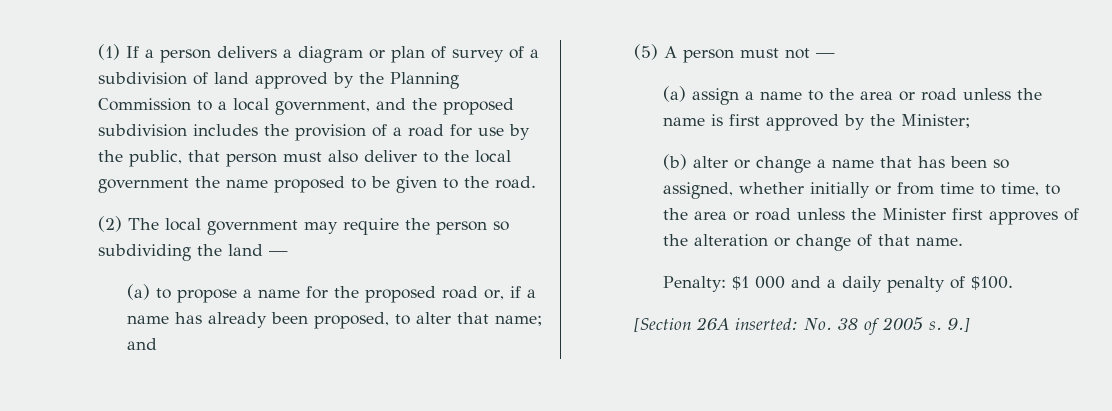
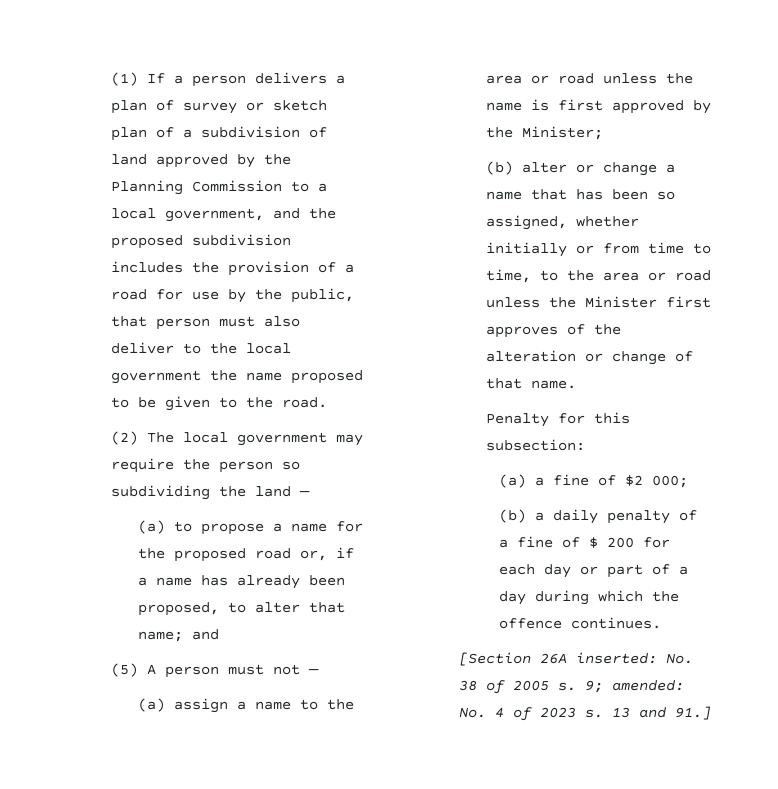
[298,46,386,63] diagram or -> (346, 79) none
(505, 55) none -> [246,100,328,111] [111,127,148,141] or sketch plan
[663,276,1014,293] Penalty: $1 000 and a daily penalty of $100. -> [485,412,630,427] [485,439,585,451] [499,474,689,488] [499,509,698,524] [499,536,671,548] [499,564,689,578] [499,590,680,605] [499,617,662,629] Penalty for this subsection: // (a) a fine of $2 000; // (b) a daily penalty of a fine of $ 200 for each day or part of a day during which the offence continues.
[948,317,971,332] 9.] -> [585,680,685,693] [459,706,712,721] 9; amended: No. 4 of 2023 s. 13 and 91.]

